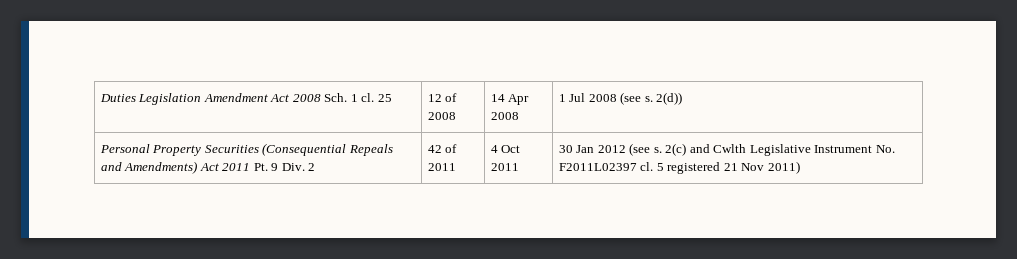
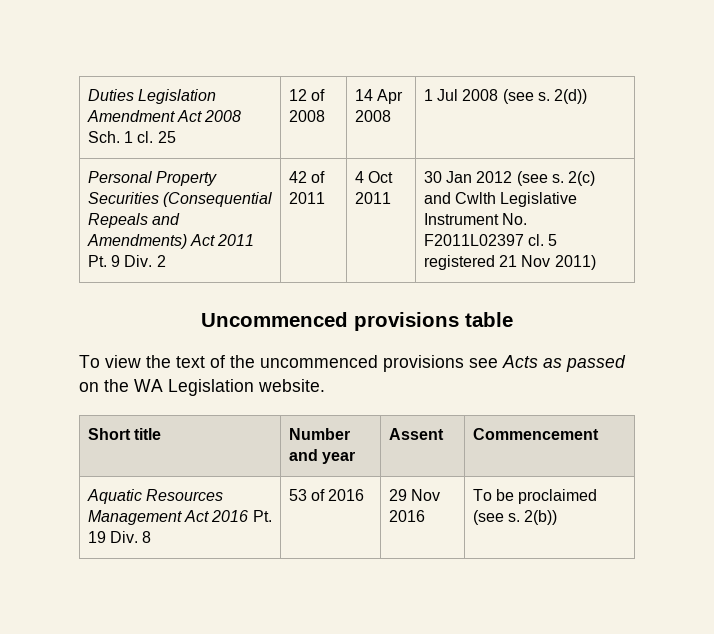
(800, 167) none -> [201,312,513,331] [79,355,626,372] [79,379,325,396] [87,428,161,440] [288,428,350,440] [288,449,355,464] [388,428,444,440] [472,428,599,440] [86,489,223,504] [87,510,272,525] [87,531,152,543] [288,489,365,501] [388,489,440,501] [388,510,425,522] [472,489,598,504] [472,510,558,525] // Uncommenced provisions table // To view the text of the uncommenced provisions see Acts as passed on the WA Legislation website. // Short title | Number and year | Assent | Commencement // Aquatic Resources Management Act 2016 Pt. 19 Div. 8 | 53 of 2016 | 29 Nov 2016 | To be proclaimed (see s. 2(b))

